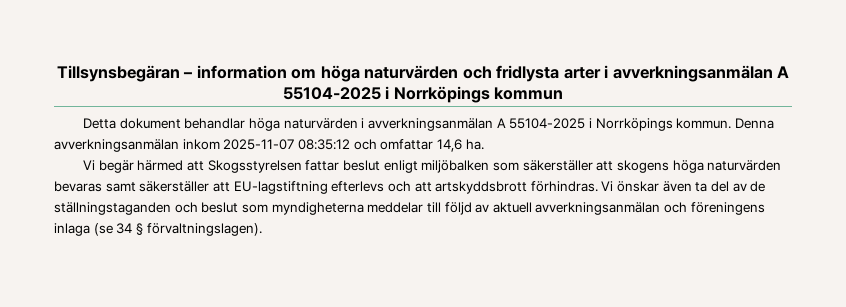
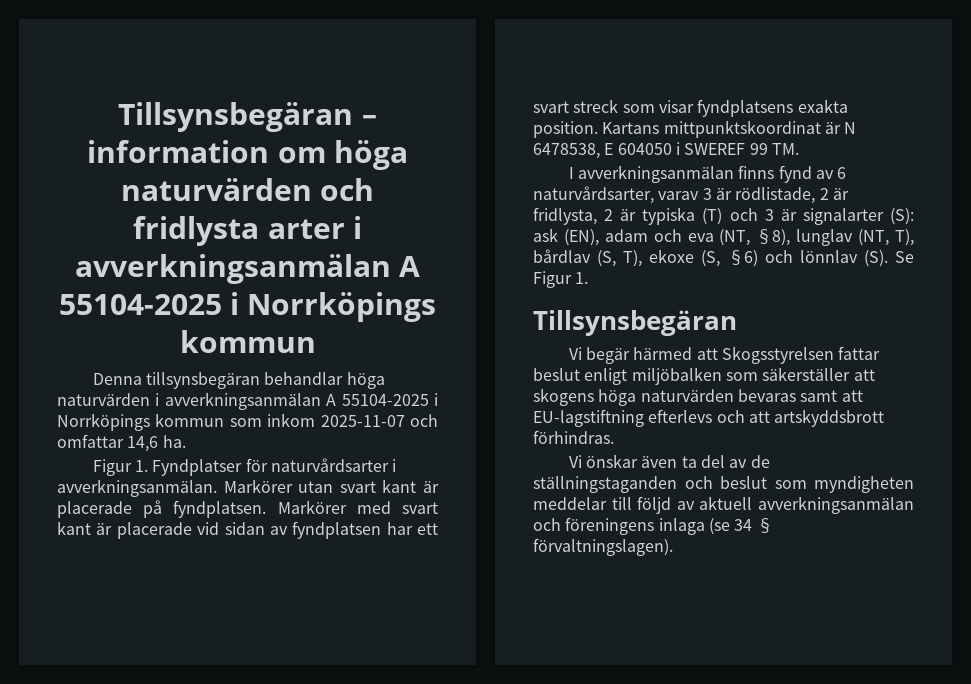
[83,118,181,129] Detta dokument -> [92,372,261,389] Denna tillsynsbegäran
[676,118,774,129] [54,139,179,152] kommun. Denna avverkningsanmälan -> [155,413,262,427] kommun som
[297,139,350,150] 08:35:12 -> (405, 421) none
(484, 144) none -> [92,458,397,476] [57,479,440,497] [57,500,438,518] [57,521,438,539] [533,99,848,117] [533,120,857,138] [533,142,799,159] [568,165,847,183] [533,186,849,204] [533,207,914,225] [533,228,914,246] [533,249,914,267] [533,271,589,288] [533,310,737,336] // Figur 1. Fyndplatser för naturvårdsarter i avverkningsanmälan. Markörer utan svart kant är placerade på fyndplatsen. Markörer med svart kant är placerade vid sidan av fyndplatsen har ett svart streck som visar fyndplatsens exakta position. Kartans mittpunktskoordinat är N 6478538, E 604050 i SWEREF 99 TM. // I avverkningsanmälan finns fynd av 6 naturvårdsarter, varav 3 är rödlistade, 2 är fridlysta, 2 är typiska (T) och 3 är signalarter (S): ask (EN), adam och eva (NT, §8), lunglav (NT, T), bårdlav (S, T), ekoxe (S, §6) och lönnlav (S). Se Figur 1. // Tillsynsbegäran
[139,181,210,192] säkerställer -> (838, 396) none
(598, 186) none -> (614, 437) //
[271,202,364,215] myndigheterna -> [814,476,914,493] myndigheten

